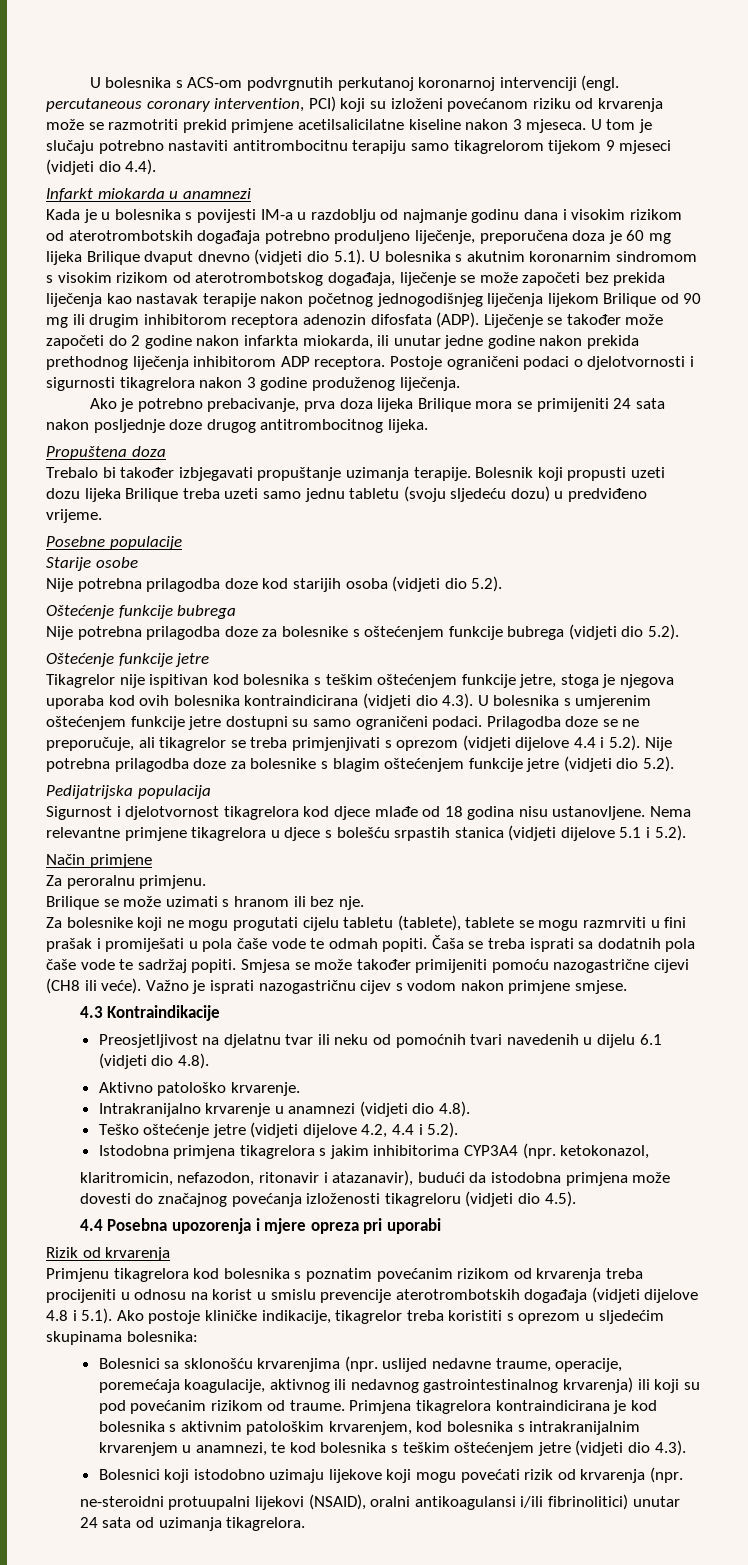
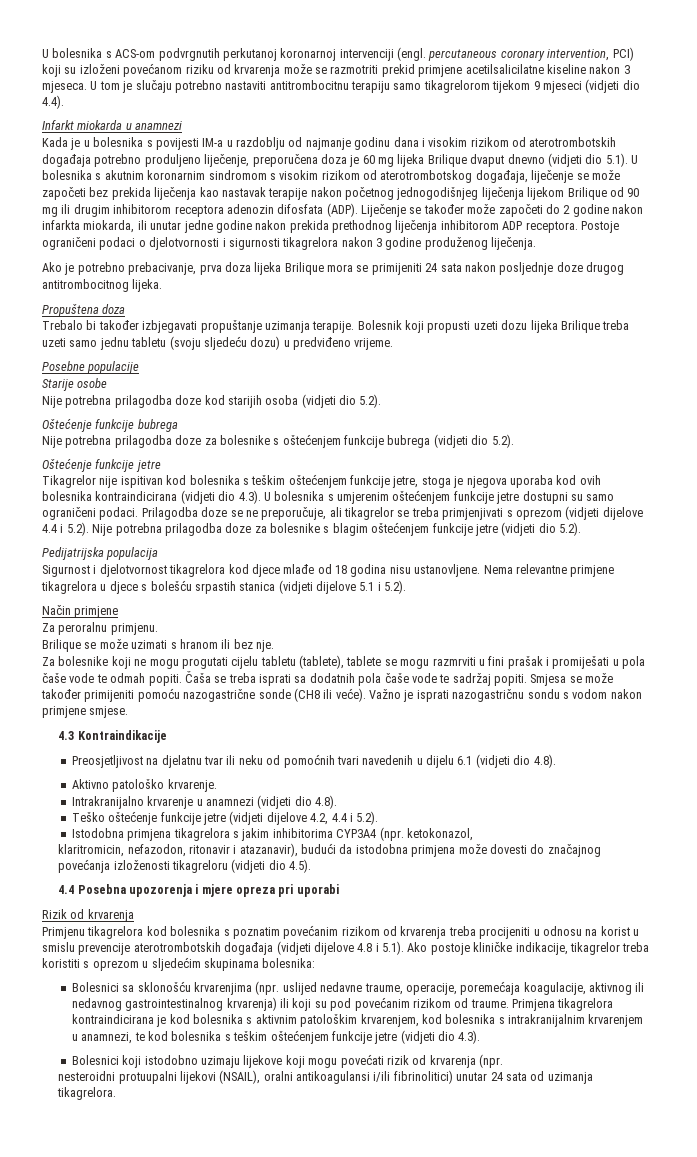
[654,959,690,973] cijevi -> [258,689,291,699] sonde
[360,980,392,994] cijev -> [527,689,560,699] sondu
(210, 1131) none -> [160,812,201,825] funkcije
(535, 1449) none -> [331,1031,372,1044] funkcije
[79,1496,164,1507] ne-steroidni -> [58,1071,116,1081] nesteroidni
[308,1494,366,1510] (NSAID), -> [219,1070,261,1084] (NSAIL),

